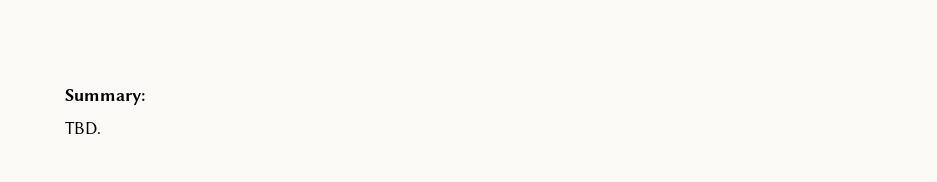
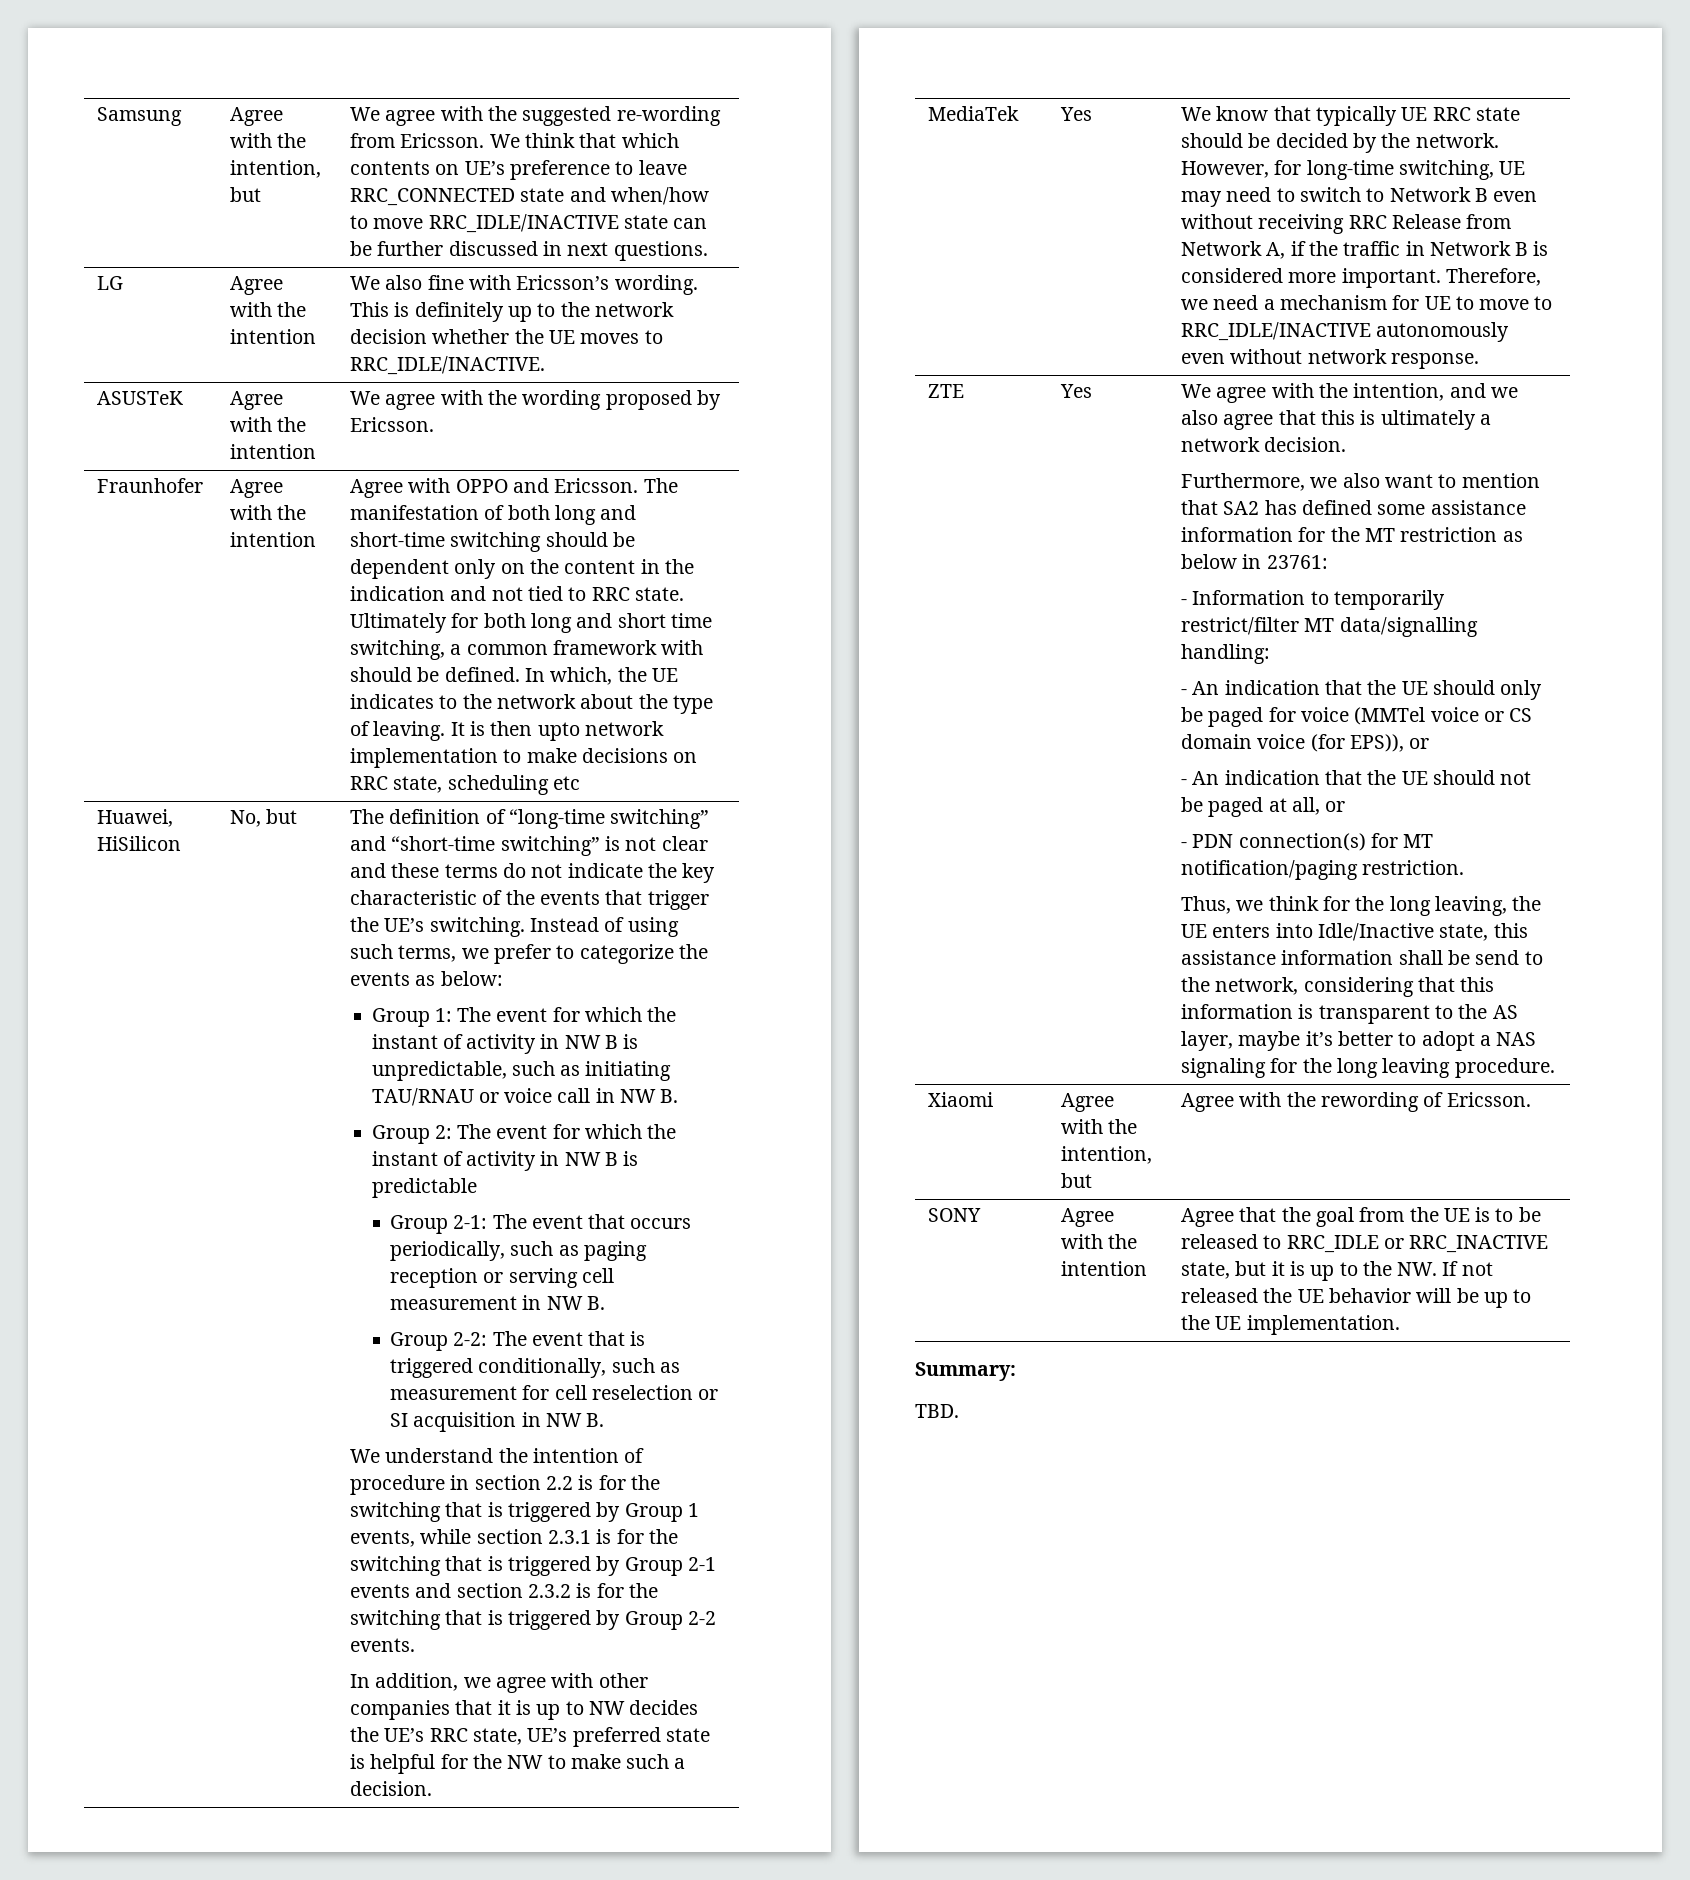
(65, 97) none -> [97,107,183,126] [230,107,284,126] [230,133,307,148] [230,160,322,178] [230,187,262,202] [350,106,721,126] [350,133,679,148] [350,160,687,180] [350,187,710,206] [350,214,708,233] [350,241,708,261] [97,276,124,290] [230,276,284,295] [230,302,307,317] [230,329,317,344] [350,275,698,295] [350,302,674,322] [350,329,663,344] [350,356,546,375] [97,391,184,405] [230,391,284,410] [230,417,307,432] [230,444,317,459] [350,390,721,410] [350,417,435,432] [97,478,204,493] [230,479,284,498] [230,505,307,520] [230,532,317,547] [350,478,678,498] [350,505,637,525] [350,532,636,552] [350,559,694,579] [350,586,684,601] [350,613,712,633] [350,640,704,660] [350,667,678,685] [350,694,713,714] [350,721,664,741] [350,748,698,768] [350,775,581,795] [97,809,174,827] [97,836,182,851] [230,809,298,827] [350,809,710,829] [350,836,708,856] [350,863,716,883] [350,890,709,910] [350,917,679,937] [350,944,708,964] [350,971,503,986] [371,1007,677,1027] [371,1034,639,1054] [371,1061,672,1081] [371,1088,679,1106] [371,1124,677,1144] [371,1151,639,1171] [371,1178,477,1198] [390,1214,692,1234] [390,1241,647,1261] [390,1268,614,1288] [390,1295,605,1310] [390,1331,646,1351] [390,1358,680,1378] [390,1385,719,1400] [390,1412,605,1432] [350,1448,645,1463] [350,1475,660,1495] [350,1502,699,1522] [350,1529,678,1547] [350,1556,716,1576] [350,1583,658,1598] [350,1610,716,1630] [350,1638,416,1652] [350,1673,648,1693] [350,1700,699,1720] [350,1727,710,1747] [350,1754,686,1774] [350,1781,433,1796] [928,106,1020,121] [1060,107,1093,121] [1181,106,1520,126] [1181,133,1499,153] [1181,160,1526,180] [1181,187,1538,207] [1181,214,1512,234] [1181,241,1549,259] [1181,268,1542,288] [1181,295,1553,310] [1181,322,1510,342] [1181,349,1480,369] [928,384,965,398] [1060,384,1093,398] [1181,383,1518,403] [1181,410,1491,430] [1181,437,1347,452] [1181,473,1540,491] [1181,500,1526,515] [1181,527,1523,542] [1181,554,1328,569] [1181,590,1446,610] [1181,617,1478,637] [1181,644,1271,664] [1181,680,1543,700] [1181,707,1533,727] [1181,734,1430,752] [1181,770,1532,785] [1181,797,1346,817] [1181,833,1434,851] [1181,860,1465,880] [1181,896,1542,916] [1181,923,1528,941] [1181,950,1543,965] [1181,977,1495,997] [1181,1004,1518,1024] [1181,1031,1537,1051] [1181,1058,1555,1078] [928,1092,994,1107] [1061,1093,1115,1112] [1061,1119,1138,1134] [1061,1146,1153,1164] [1061,1173,1093,1188] [1181,1092,1531,1112] [928,1208,982,1222] [1061,1208,1115,1227] [1061,1234,1138,1249] [1061,1261,1148,1276] [1181,1207,1541,1227] [1181,1234,1549,1253] [1181,1261,1493,1281] [1181,1288,1532,1308] [1181,1315,1400,1335] Samsung | Agree with the intention, but | We agree with the suggested re-wording from Ericsson. We think that which contents on UE’s preference to leave RRC_CONNECTED state and when/how to move RRC_IDLE/INACTIVE state can be further discussed in next questions. // LG | Agree with the intention | We also fine with Ericsson’s wording. This is definitely up to the network decision whether the UE moves to RRC_IDLE/INACTIVE. // ASUSTeK | Agree with the intention | We agree with the wording proposed by Ericsson. // Fraunhofer | Agree with the intention | Agree with OPPO and Ericsson. The manifestation of both long and short-time switching should be dependent only on the content in the indication and not tied to RRC state. Ultimately for both long and short time switching, a common framework with should be defined. In which, the UE indicates to the network about the type of leaving. It is then upto network implementation to make decisions on RRC state, scheduling etc // Huawei, HiSilicon | No, but | The definition of “long-time switching” and “short-time switching” is not clear and these terms do not indicate the key characteristic of the events that trigger the UE’s switching. Instead of using such terms, we prefer to categorize the events as below: // Group 1: The event for which the instant of activity in NW B is unpredictable, such as initiating TAU/RNAU or voice call in NW B. // Group 2: The event for which the instant of activity in NW B is predictable // Group 2-1: The event that occurs periodically, such as paging reception or serving cell measurement in NW B. // Group 2-2: The event that is triggered conditionally, such as measurement for cell reselection or SI acquisition in NW B. // We understand the intention of procedure in section 2.2 is for the switching that is triggered by Group 1 events, while section 2.3.1 is for the switching that is triggered by Group 2-1 events and section 2.3.2 is for the switching that is triggered by Group 2-2 events. // In addition, we agree with other companies that it is up to NW decides the UE’s RRC state, UE’s preferred state is helpful for the NW to make such a decision. // MediaTek | Yes | We know that typically UE RRC state should be decided by the network. However, for long-time switching, UE may need to switch to Network B even without receiving RRC Release from Network A, if the traffic in Network B is considered more important. Therefore, we need a mechanism for UE to move to RRC_IDLE/INACTIVE autonomously even without network response. // ZTE | Yes | We agree with the intention, and we also agree that this is ultimately a network decision. // Furthermore, we also want to mention that SA2 has defined some assistance information for the MT restriction as below in 23761: // - Information to temporarily restrict/filter MT data/signalling handling: // - An indication that the UE should only be paged for voice (MMTel voice or CS domain voice (for EPS)), or // - An indication that the UE should not be paged at all, or // - PDN connection(s) for MT notification/paging restriction. // Thus, we think for the long leaving, the UE enters into Idle/Inactive state, this assistance information shall be send to the network, considering that this information is transparent to the AS layer, maybe it’s better to adopt a NAS signaling for the long leaving procedure. // Xiaomi | Agree with the intention, but | Agree with the rewording of Ericsson. // SONY | Agree with the intention | Agree that the goal from the UE is to be released to RRC_IDLE or RRC_INACTIVE state, but it is up to the NW. If not released the UE behavior will be up to the UE implementation. //

